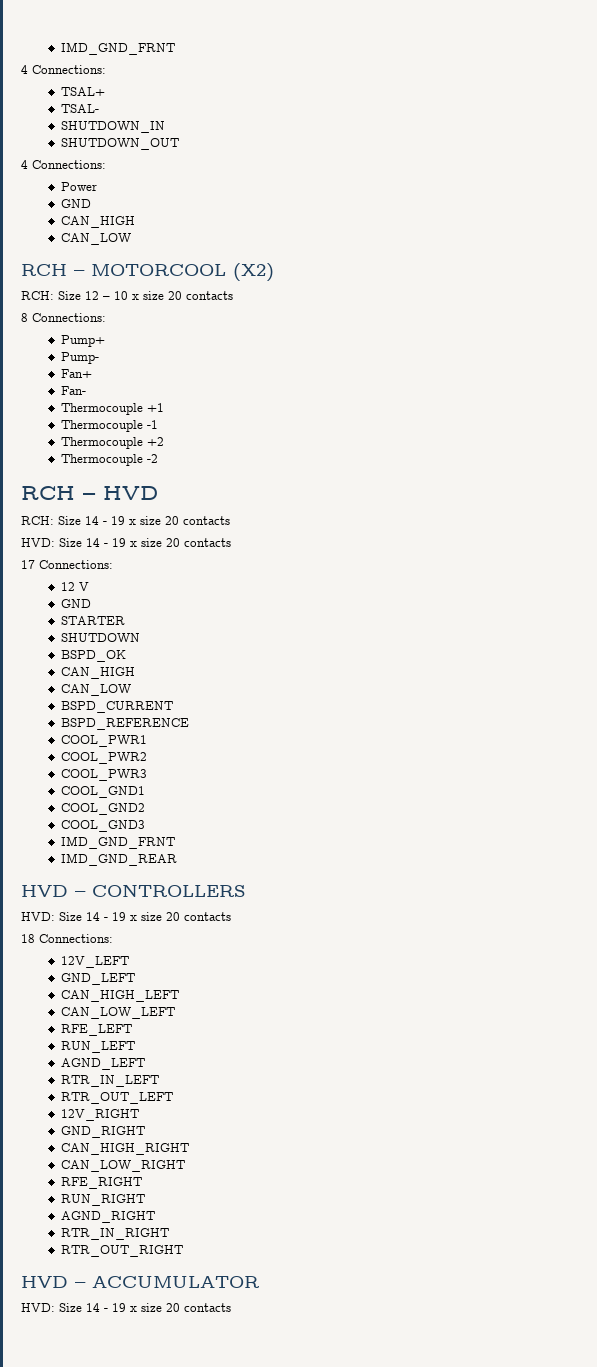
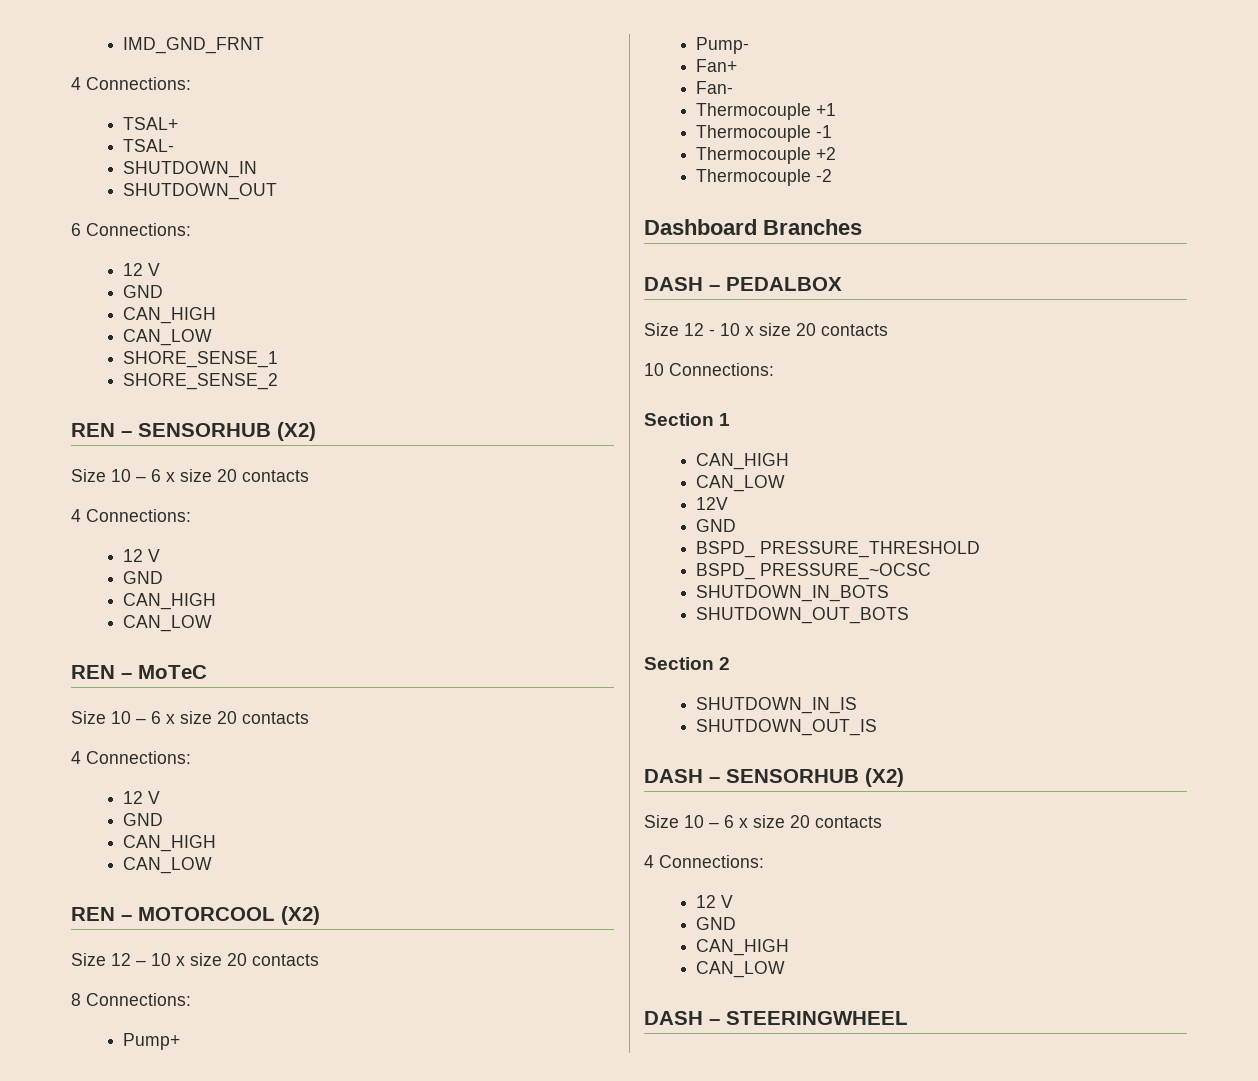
[21,160,106,169] [61,182,98,191] [61,199,92,208] [61,216,136,228] [61,233,132,245] [21,264,67,276] 4 Connections: // Power // GND // CAN_HIGH // CAN_LOW // RCH -> [71,223,191,236] [123,263,161,276] [123,285,164,298] [123,307,217,324] [123,329,213,346] [123,351,279,368] [123,373,279,390] [71,422,316,441] [71,469,309,482] [71,509,191,522] [123,549,161,562] [123,571,164,584] [123,593,217,610] [123,615,213,632] [71,665,207,679] [71,711,309,724] [71,751,191,764] [123,791,161,804] [123,813,164,826] [123,835,217,852] [123,857,213,874] [71,907,115,921] 6 Connections: // 12 V // GND // CAN_HIGH // CAN_LOW // SHORE_SENSE_1 // SHORE_SENSE_2 // REN – SENSORHUB (X2) // Size 10 – 6 x size 20 contacts // 4 Connections: // 12 V // GND // CAN_HIGH // CAN_LOW // REN – MoTeC // Size 10 – 6 x size 20 contacts // 4 Connections: // 12 V // GND // CAN_HIGH // CAN_LOW // REN
[21,291,54,300] RCH: -> (320, 915) none
[21,486,158,500] [21,516,230,525] [21,538,231,547] [21,560,113,569] [61,582,90,591] [61,599,92,608] [61,616,126,625] [61,633,141,642] [61,650,127,662] [61,667,136,679] [61,684,132,696] [61,701,174,713] [61,718,190,730] [61,735,148,747] [61,752,148,764] [61,769,148,781] [61,786,146,798] [61,803,146,815] [61,820,146,832] [61,836,176,849] [61,853,178,866] [21,884,246,897] [21,912,231,921] [21,934,113,943] [61,956,130,968] [61,973,136,985] [61,990,180,1002] [61,1007,176,1019] [61,1024,133,1036] [61,1041,136,1053] [61,1058,146,1070] [61,1075,160,1087] [61,1092,174,1104] [61,1109,140,1121] [61,1126,146,1138] [61,1143,190,1155] [61,1160,186,1172] [61,1177,143,1189] [61,1194,146,1206] [61,1211,156,1223] [61,1228,170,1240] [61,1245,184,1257] [21,1276,260,1288] [21,1303,231,1312] RCH – HVD // RCH: Size 14 - 19 x size 20 contacts // HVD: Size 14 - 19 x size 20 contacts // 17 Connections: // 12 V // GND // STARTER // SHUTDOWN // BSPD_OK // CAN_HIGH // CAN_LOW // BSPD_CURRENT // BSPD_REFERENCE // COOL_PWR1 // COOL_PWR2 // COOL_PWR3 // COOL_GND1 // COOL_GND2 // COOL_GND3 // IMD_GND_FRNT // IMD_GND_REAR // HVD – CONTROLLERS // HVD: Size 14 - 19 x size 20 contacts // 18 Connections: // 12V_LEFT // GND_LEFT // CAN_HIGH_LEFT // CAN_LOW_LEFT // RFE_LEFT // RUN_LEFT // AGND_LEFT // RTR_IN_LEFT // RTR_OUT_LEFT // 12V_RIGHT // GND_RIGHT // CAN_HIGH_RIGHT // CAN_LOW_RIGHT // RFE_RIGHT // RUN_RIGHT // AGND_RIGHT // RTR_IN_RIGHT // RTR_OUT_RIGHT // HVD – ACCUMULATOR // HVD: Size 14 - 19 x size 20 contacts -> [644,219,862,235] [644,277,842,291] [644,323,888,336] [644,363,774,376] [644,413,731,426] [696,453,790,470] [696,475,786,492] [696,497,729,510] [696,519,737,532] [696,541,981,558] [696,563,932,580] [696,585,890,602] [696,607,910,624] [644,657,731,670] [696,697,858,714] [696,719,878,736] [644,768,904,787] [644,815,882,828] [644,855,764,868] [696,895,734,908] [696,917,737,930] [696,939,790,956] [696,961,786,978] [644,1011,908,1025] Dashboard Branches // DASH – PEDALBOX // Size 12 - 10 x size 20 contacts // 10 Connections: // Section 1 // CAN_HIGH // CAN_LOW // 12V // GND // BSPD_ PRESSURE_THRESHOLD // BSPD_ PRESSURE_~OCSC // SHUTDOWN_IN_BOTS // SHUTDOWN_OUT_BOTS // Section 2 // SHUTDOWN_IN_IS // SHUTDOWN_OUT_IS // DASH – SENSORHUB (X2) // Size 10 – 6 x size 20 contacts // 4 Connections: // 12 V // GND // CAN_HIGH // CAN_LOW // DASH – STEERINGWHEEL

